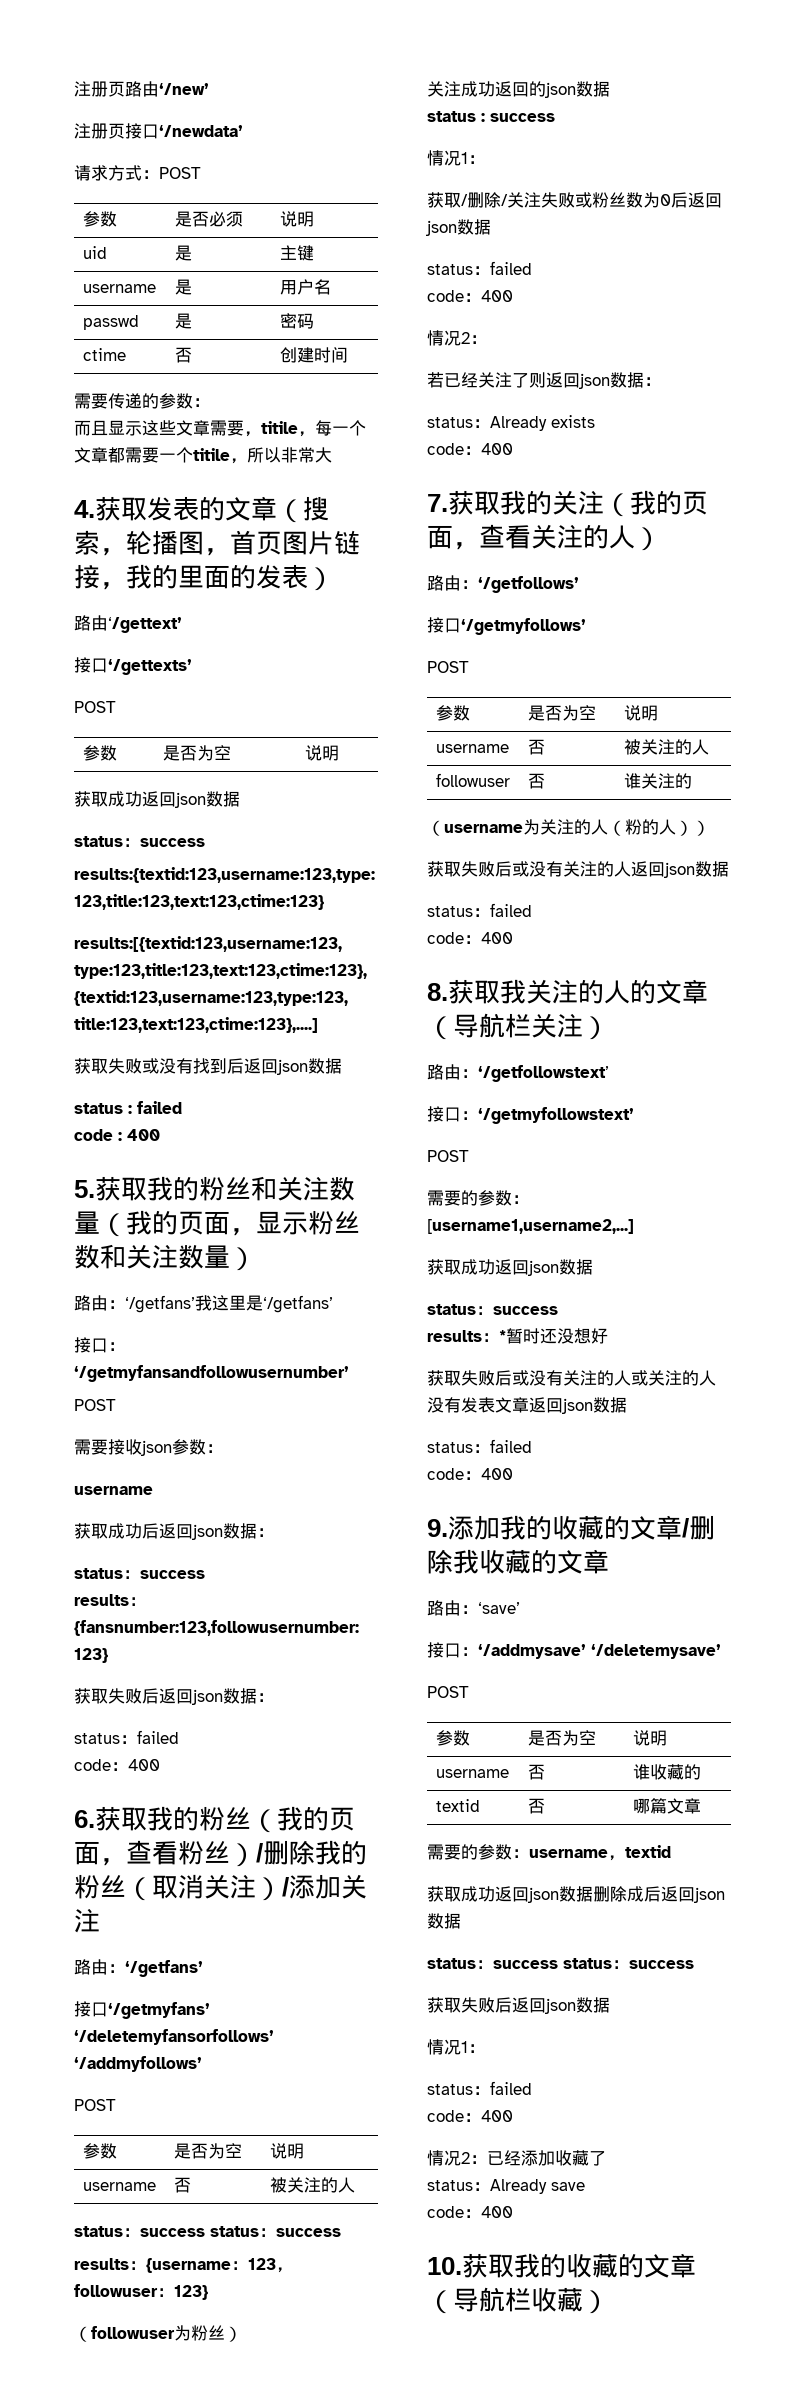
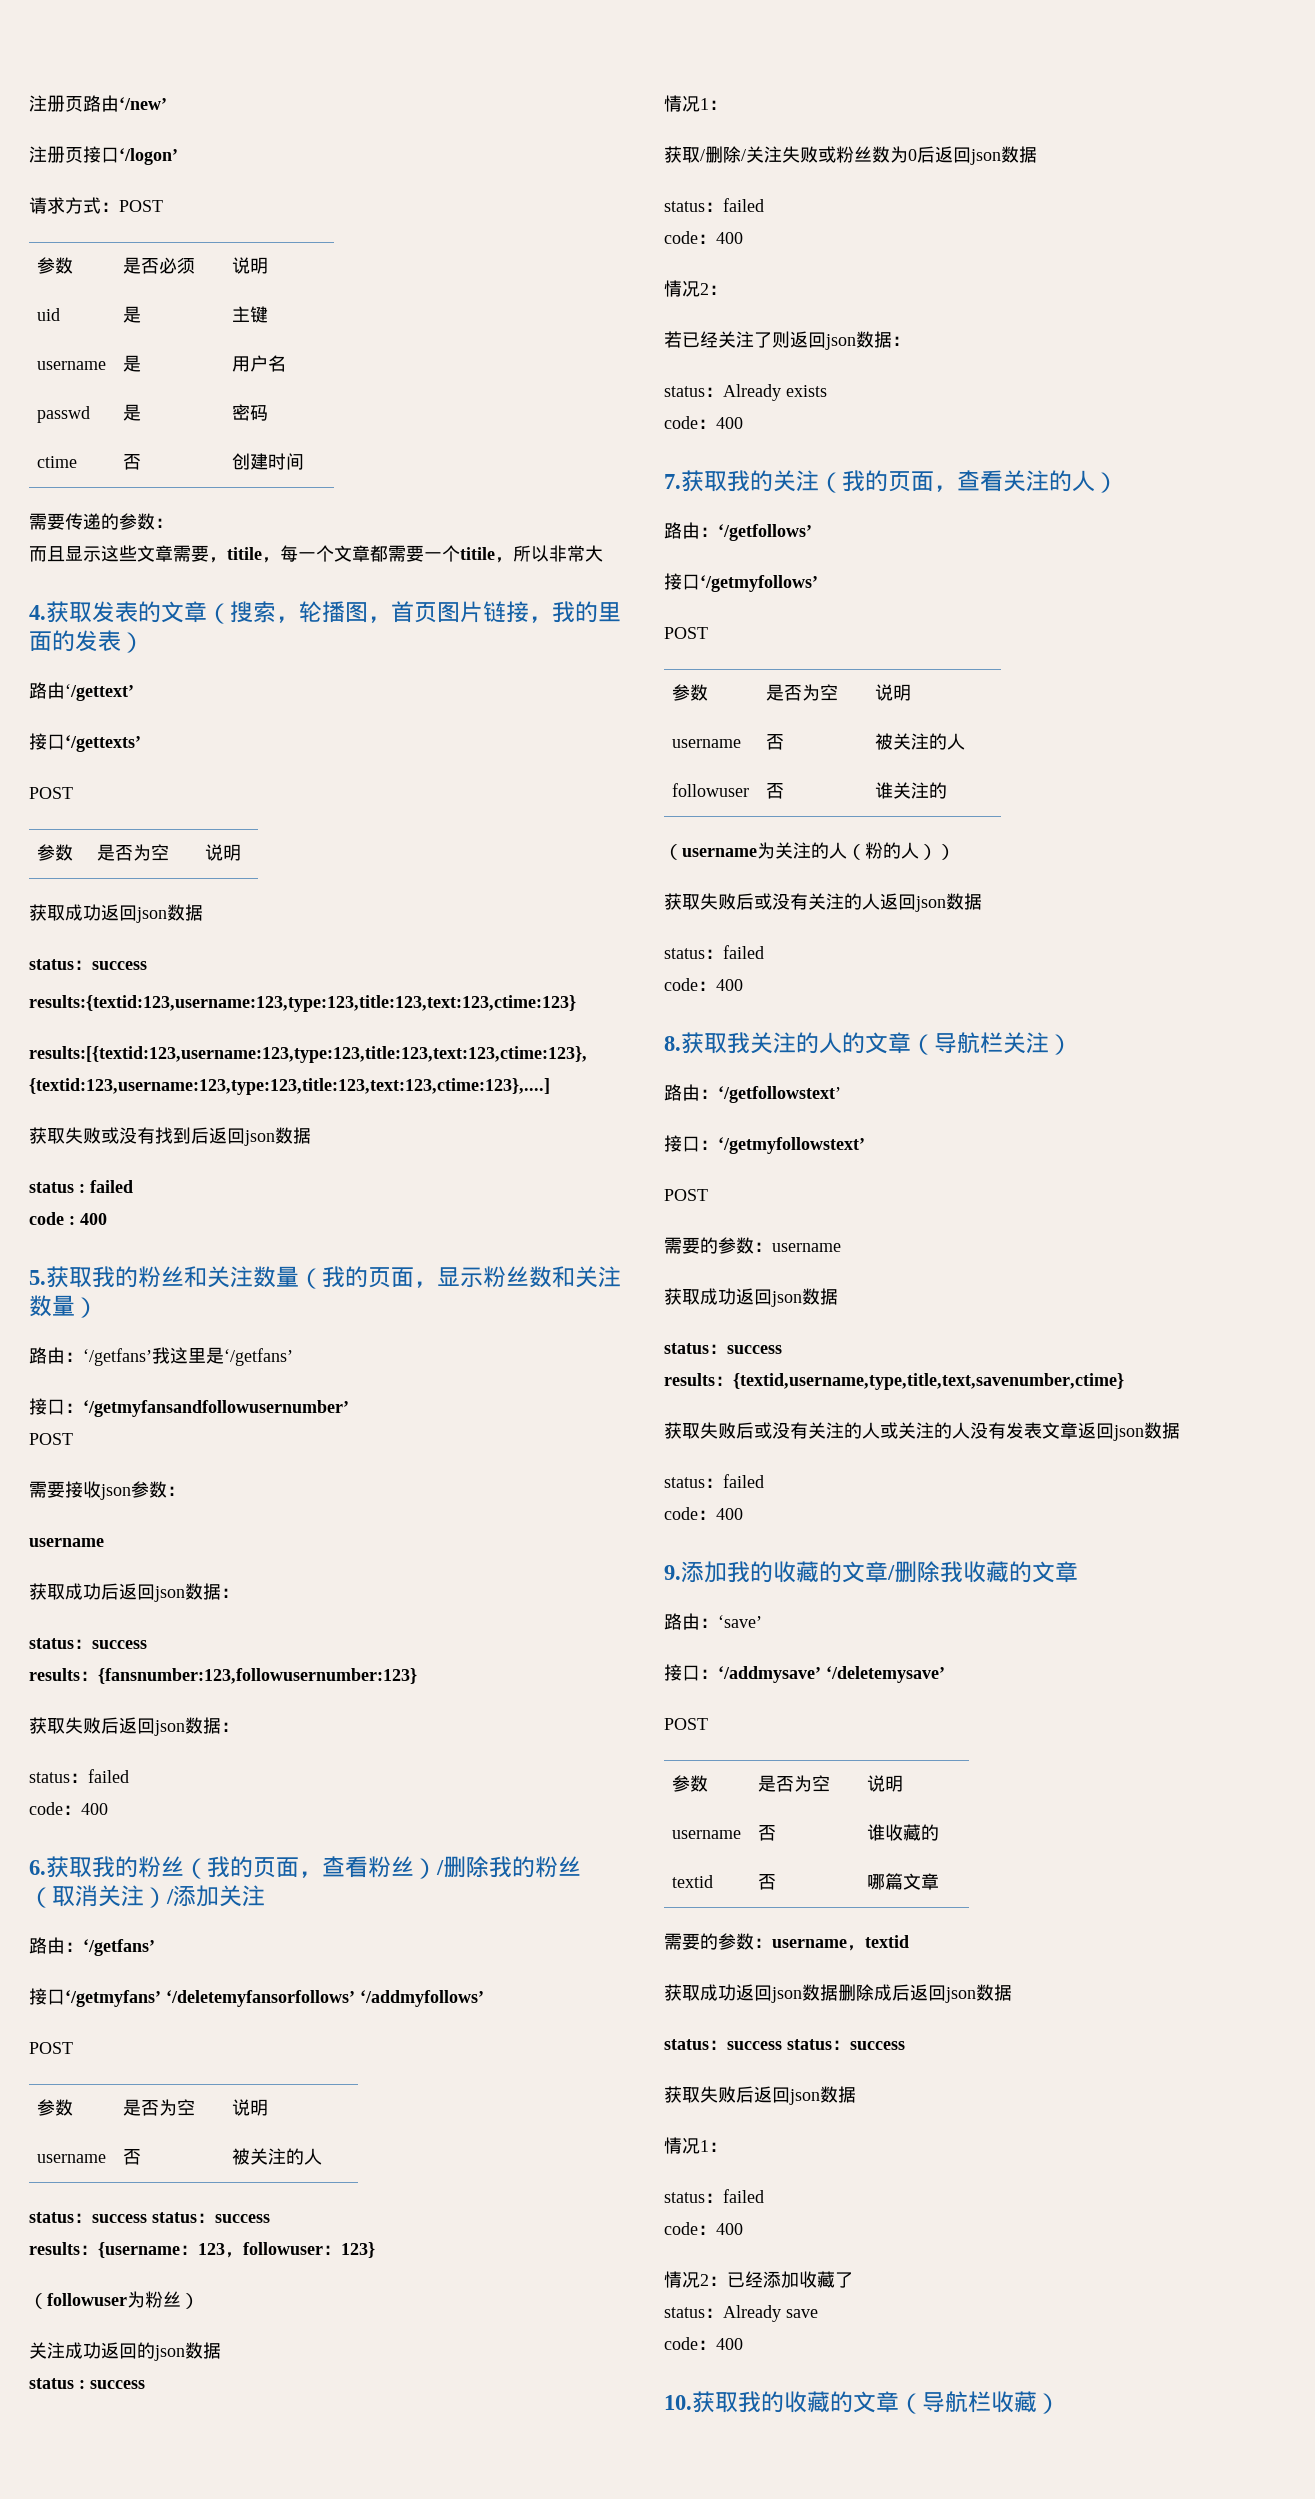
[159,125,243,137] ‘/newdata’ -> [119,148,178,165] ‘/logon’
[427,1219,634,1234] [username1,username2,...] -> [772,1243,841,1252] username
[499,1328,608,1344] *暂时还没想好 -> [733,1373,1124,1390] {textid,username,type,title,text,savenumber,ctime}

